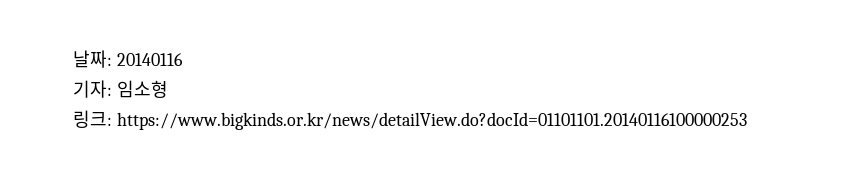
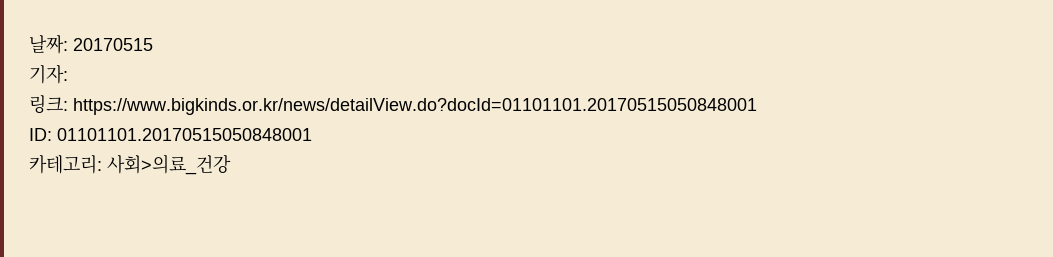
[116,53,183,66] 20140116 -> [73,38,153,51] 20170515
[116,80,168,98] 임소형 -> (68, 74) none
[116,112,747,130] https://www.bigkinds.or.kr/news/detailView.do?docId=01101101.20140116100000253 -> [73,98,757,115] [29,128,312,141] [29,154,231,175] https://www.bigkinds.or.kr/news/detailView.do?docId=01101101.20170515050848001 // ID: 01101101.20170515050848001 // 카테고리: 사회>의료_건강

